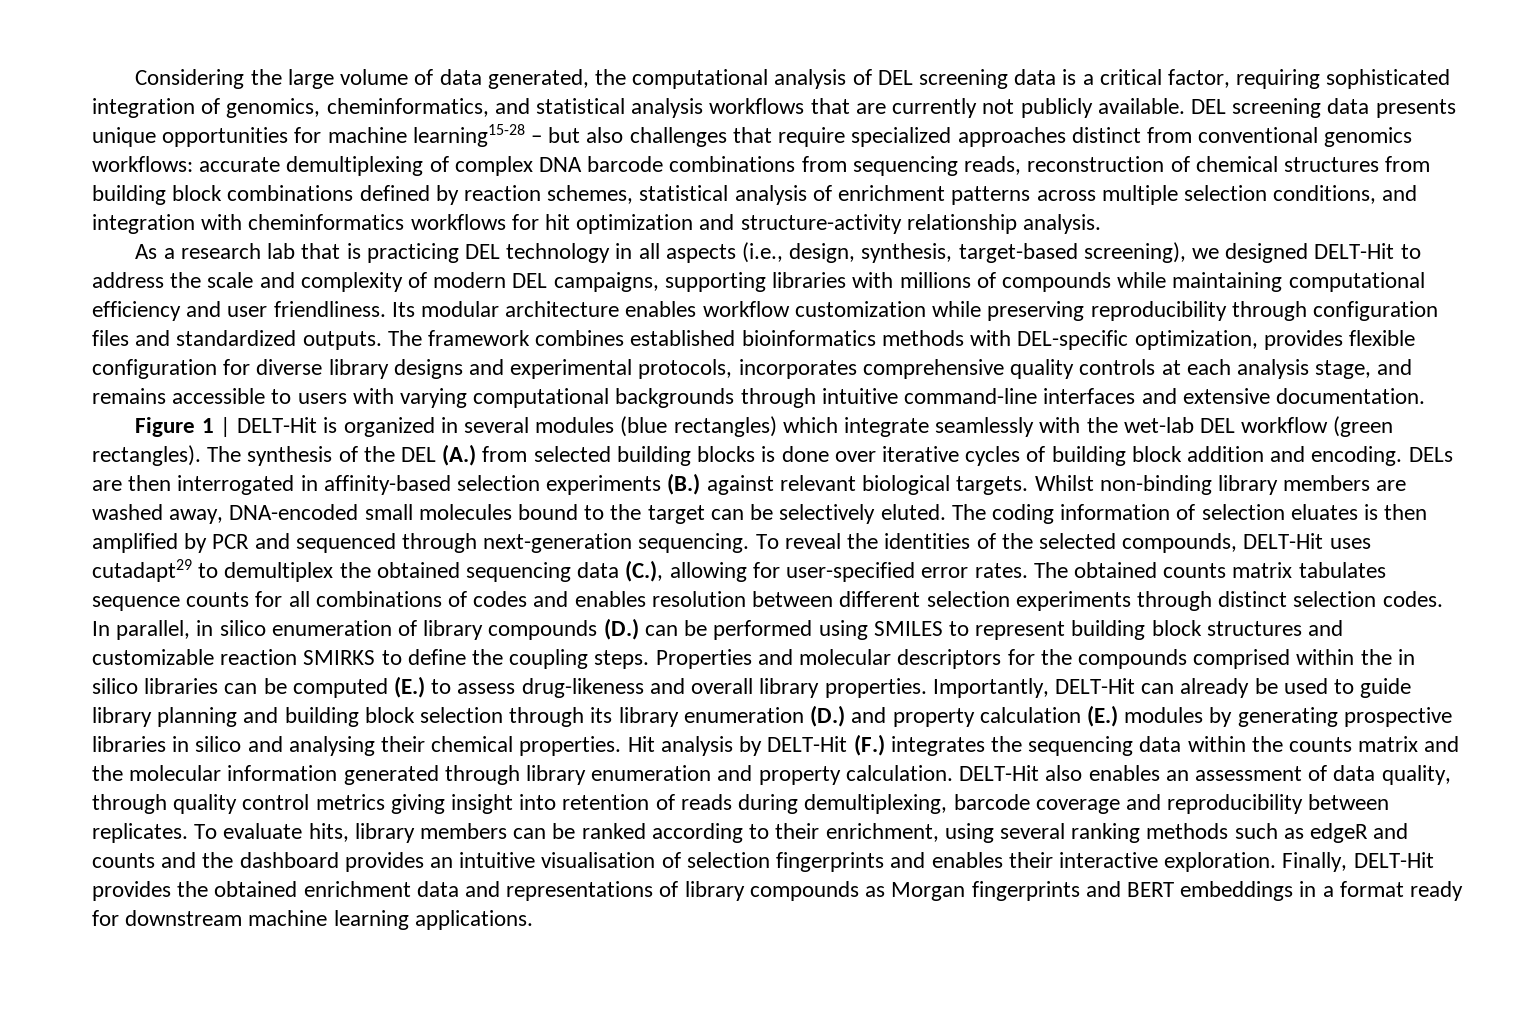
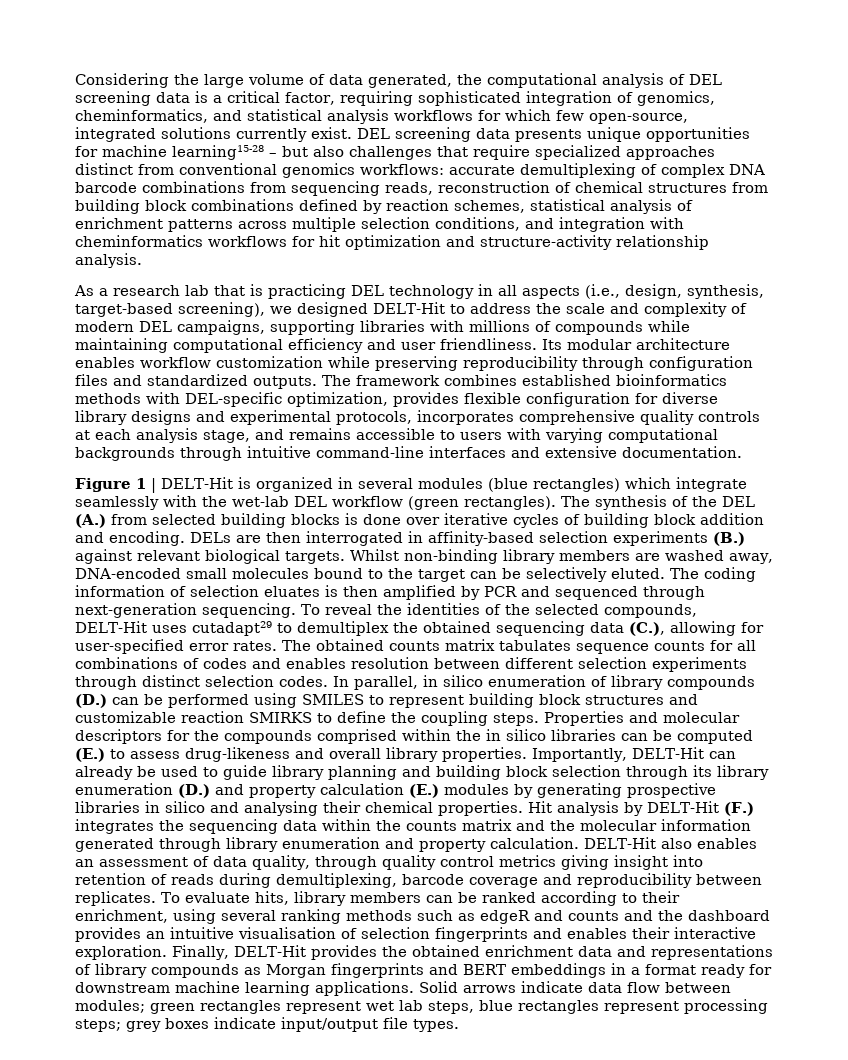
[810,98,1185,118] that are currently not publicly available. -> [478,109,688,124] [75,127,352,142] for which few open-source, integrated solutions currently exist.
(533, 920) none -> [419,981,731,993] [75,999,768,1014] [75,1017,459,1032] Solid arrows indicate data flow between modules; green rectangles represent wet lab steps, blue rectangles represent processing steps; grey boxes indicate input/output file types.

